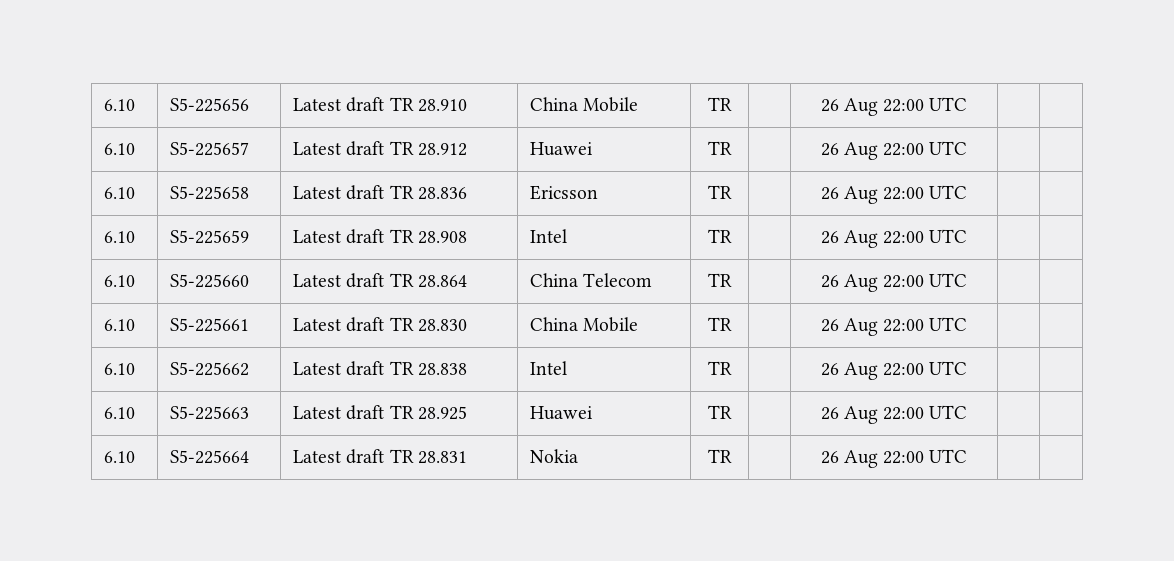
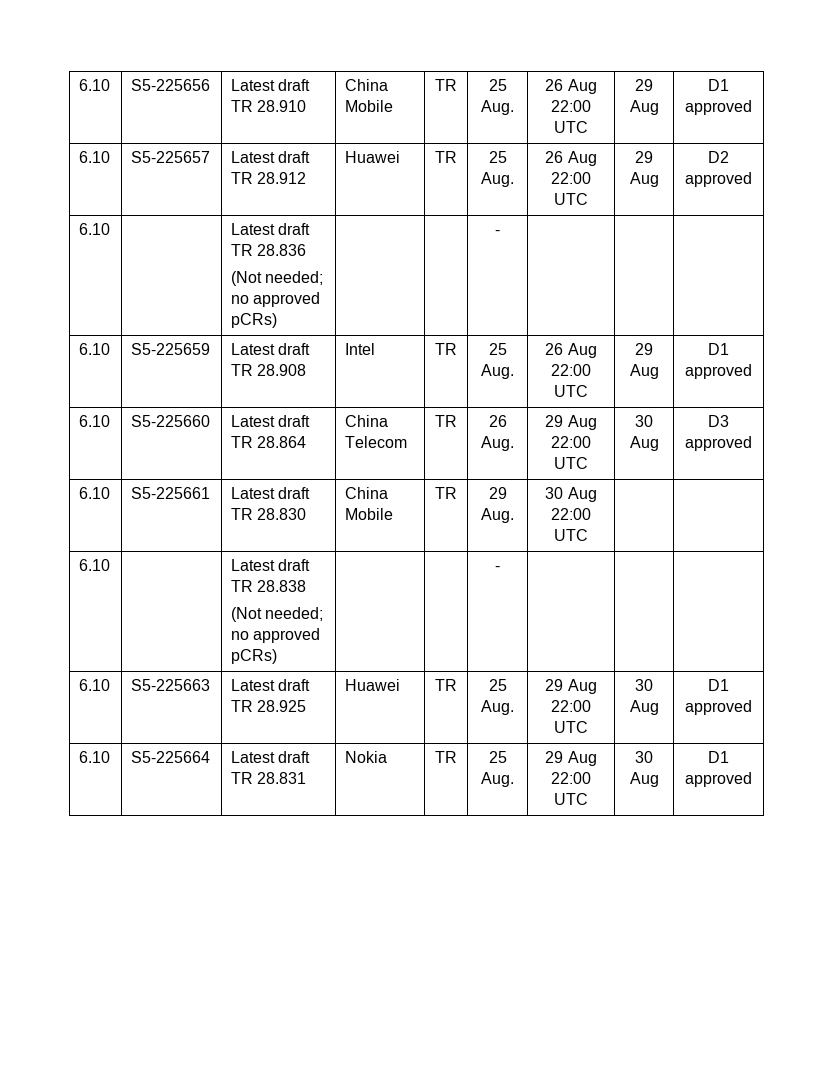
[820,97,968,116] | 26 Aug 22:00 UTC | | -> [488,79,507,91] [481,100,514,115] [545,79,597,94] [551,100,591,112] [554,121,588,133] [635,79,653,91] [629,100,659,115] [708,79,729,91] [685,100,752,115] 25 Aug. | 26 Aug 22:00 UTC | 29 Aug | D1 approved
[820,141,968,160] [103,187,135,199] [169,186,249,200] | 26 Aug 22:00 UTC | | // 6.10 | S5-225658 -> [488,151,507,163] [481,172,514,187] [545,151,597,166] [551,172,591,184] [554,193,588,205] [635,151,653,163] [629,172,659,187] [708,151,729,163] [685,172,752,187] [79,223,111,235] 25 Aug. | 26 Aug 22:00 UTC | 29 Aug | D2 approved // 6.10 |
[529,185,598,200] [708,185,732,199] [820,185,968,204] | Ericsson | TR | | 26 Aug 22:00 UTC -> [231,271,324,286] [231,292,321,307] [231,313,278,328] [495,230,500,235] // (Not needed; no approved pCRs) | | | - |
[820,229,968,248] | 26 Aug 22:00 UTC | | -> [488,343,507,355] [481,364,514,379] [545,343,597,358] [551,364,591,376] [554,385,588,397] [635,343,653,355] [629,364,659,379] [708,343,729,355] [685,364,752,379] 25 Aug. | 26 Aug 22:00 UTC | 29 Aug | D1 approved
[820,273,968,292] | 26 Aug 22:00 UTC | | -> [488,415,507,427] [481,436,514,451] [545,415,597,430] [551,436,591,448] [554,457,588,469] [635,415,653,427] [629,436,659,451] [708,415,729,427] [685,436,752,451] 26 Aug. | 29 Aug 22:00 UTC | 30 Aug | D3 approved
[820,317,968,336] [103,363,135,375] [169,362,249,376] | 26 Aug 22:00 UTC | | // 6.10 | S5-225662 -> [488,487,507,499] [481,508,514,523] [545,487,597,502] [551,508,591,520] [554,529,588,541] [79,559,111,571] 29 Aug. | 30 Aug 22:00 UTC | | // 6.10 |
[529,361,567,375] [708,361,732,375] [820,361,968,380] | Intel | TR | | 26 Aug 22:00 UTC -> [231,607,324,622] [231,628,321,643] [231,649,278,664] [495,566,500,571] // (Not needed; no approved pCRs) | | | - |
[820,405,968,424] | 26 Aug 22:00 UTC | | -> [488,679,507,691] [481,700,514,715] [545,679,597,694] [551,700,591,712] [554,721,588,733] [635,679,653,691] [629,700,659,715] [708,679,729,691] [685,700,752,715] 25 Aug. | 29 Aug 22:00 UTC | 30 Aug | D1 approved
[820,449,968,468] | 26 Aug 22:00 UTC | | -> [488,751,507,763] [481,772,514,787] [545,751,597,766] [551,772,591,784] [554,793,588,805] [635,751,653,763] [629,772,659,787] [708,751,729,763] [685,772,752,787] 25 Aug. | 29 Aug 22:00 UTC | 30 Aug | D1 approved

